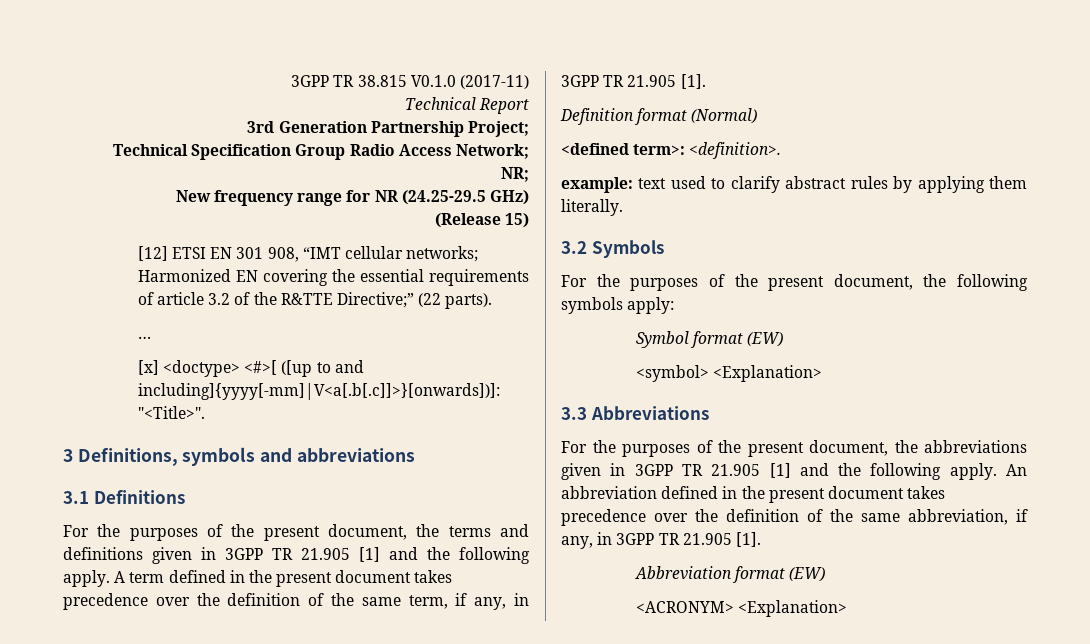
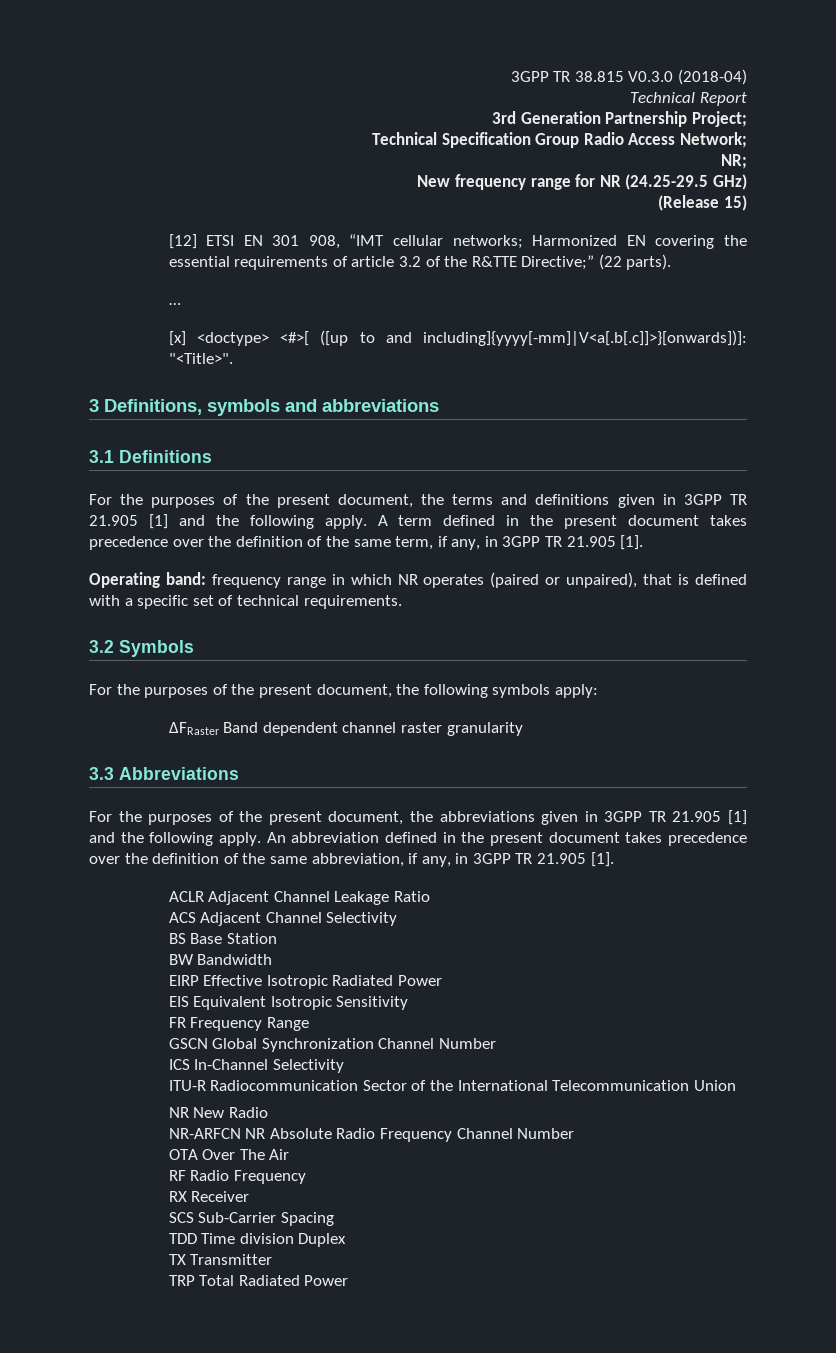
[410,75,529,89] V0.1.0 (2017-11) -> [628,69,747,85] V0.3.0 (2018-04)
[560,108,758,125] [561,142,782,159] [561,176,1027,193] [561,199,623,216] Definition format (Normal) // <defined term>: <definition>. // example: text used to clarify abstract rules by applying them literally. -> [89,572,747,588] [89,595,402,609] Operating band: frequency range in which NR operates (paired or unpaired), that is defined with a specific set of technical requirements.
[635,331,784,348] [635,365,822,382] Symbol format (EW) // <symbol> <Explanation> -> [168,722,523,736] ΔFRaster Band dependent channel raster granularity
[634,566,826,583] [635,600,847,617] Abbreviation format (EW) // <ACRONYM> <Explanation> -> [168,891,430,905] [168,912,398,926] [168,933,277,944] [168,954,273,965] [168,975,442,989] [168,996,409,1010] [168,1017,309,1031] [168,1038,496,1052] [168,1059,344,1073] [168,1080,736,1091] [168,1107,268,1118] [168,1128,575,1142] [168,1149,290,1160] [168,1170,306,1184] [168,1191,250,1202] [168,1212,334,1226] [168,1233,347,1247] [168,1254,273,1265] [168,1275,349,1286] ACLR Adjacent Channel Leakage Ratio // ACS Adjacent Channel Selectivity // BS Base Station // BW Bandwidth // EIRP Effective Isotropic Radiated Power // EIS Equivalent Isotropic Sensitivity // FR Frequency Range // GSCN Global Synchronization Channel Number // ICS In-Channel Selectivity // ITU-R Radiocommunication Sector of the International Telecommunication Union // NR New Radio // NR-ARFCN NR Absolute Radio Frequency Channel Number // OTA Over The Air // RF Radio Frequency // RX Receiver // SCS Sub-Carrier Spacing // TDD Time division Duplex // TX Transmitter // TRP Total Radiated Power

